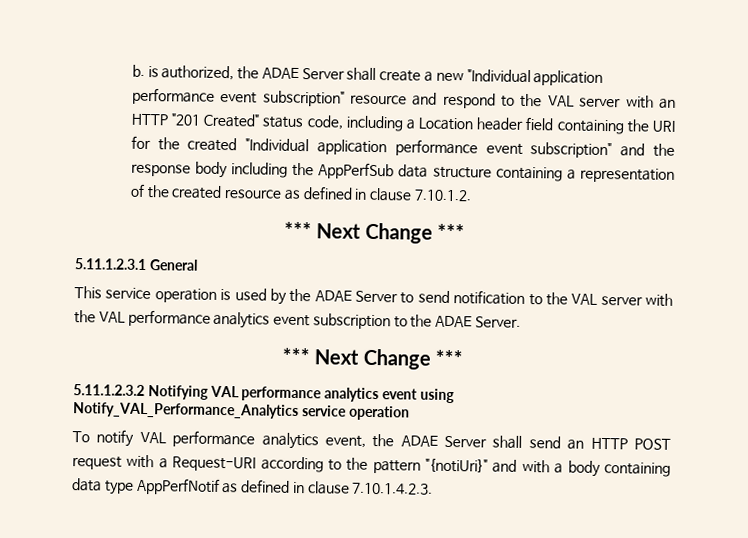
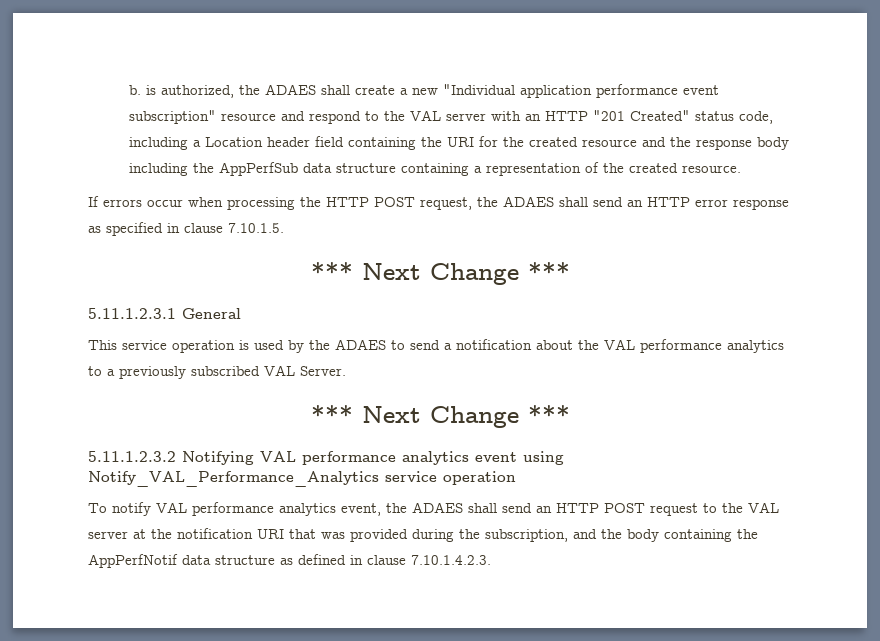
[261,67,345,80] ADAE Server -> [265,84,317,95] ADAES
[245,138,613,159] "Individual application performance event subscription" -> [582,139,638,147] resource
[224,186,473,202] resource as defined in clause 7.10.1.2. -> [682,165,742,173] [88,196,789,210] [88,222,284,236] resource. // If errors occur when processing the HTTP POST request, the ADAES shall send an HTTP error response as specified in clause 7.10.1.5.
[314,290,673,307] [74,309,473,330] ADAE Server to send notification to the VAL server with the VAL performance analytics event subscription to the ADAE -> [335,339,784,353] [88,365,295,379] ADAES to send a notification about the VAL performance analytics to a previously subscribed VAL
[400,435,488,448] ADAE Server -> [412,502,463,513] ADAES
[126,454,671,477] [72,477,220,495] with a Request-URI according to the pattern "{notiUri}" and with a body containing data type AppPerfNotif -> [703,502,779,513] [88,528,758,542] [88,554,275,568] to the VAL server at the notification URI that was provided during the subscription, and the body containing the AppPerfNotif data structure

